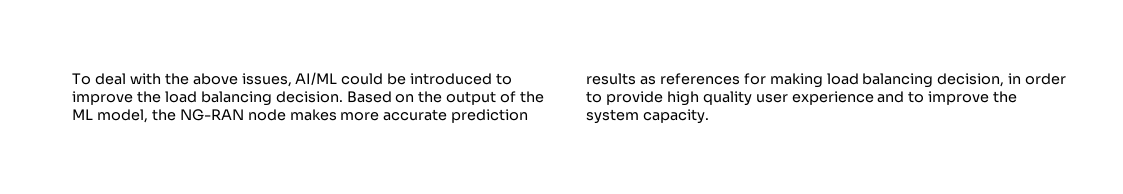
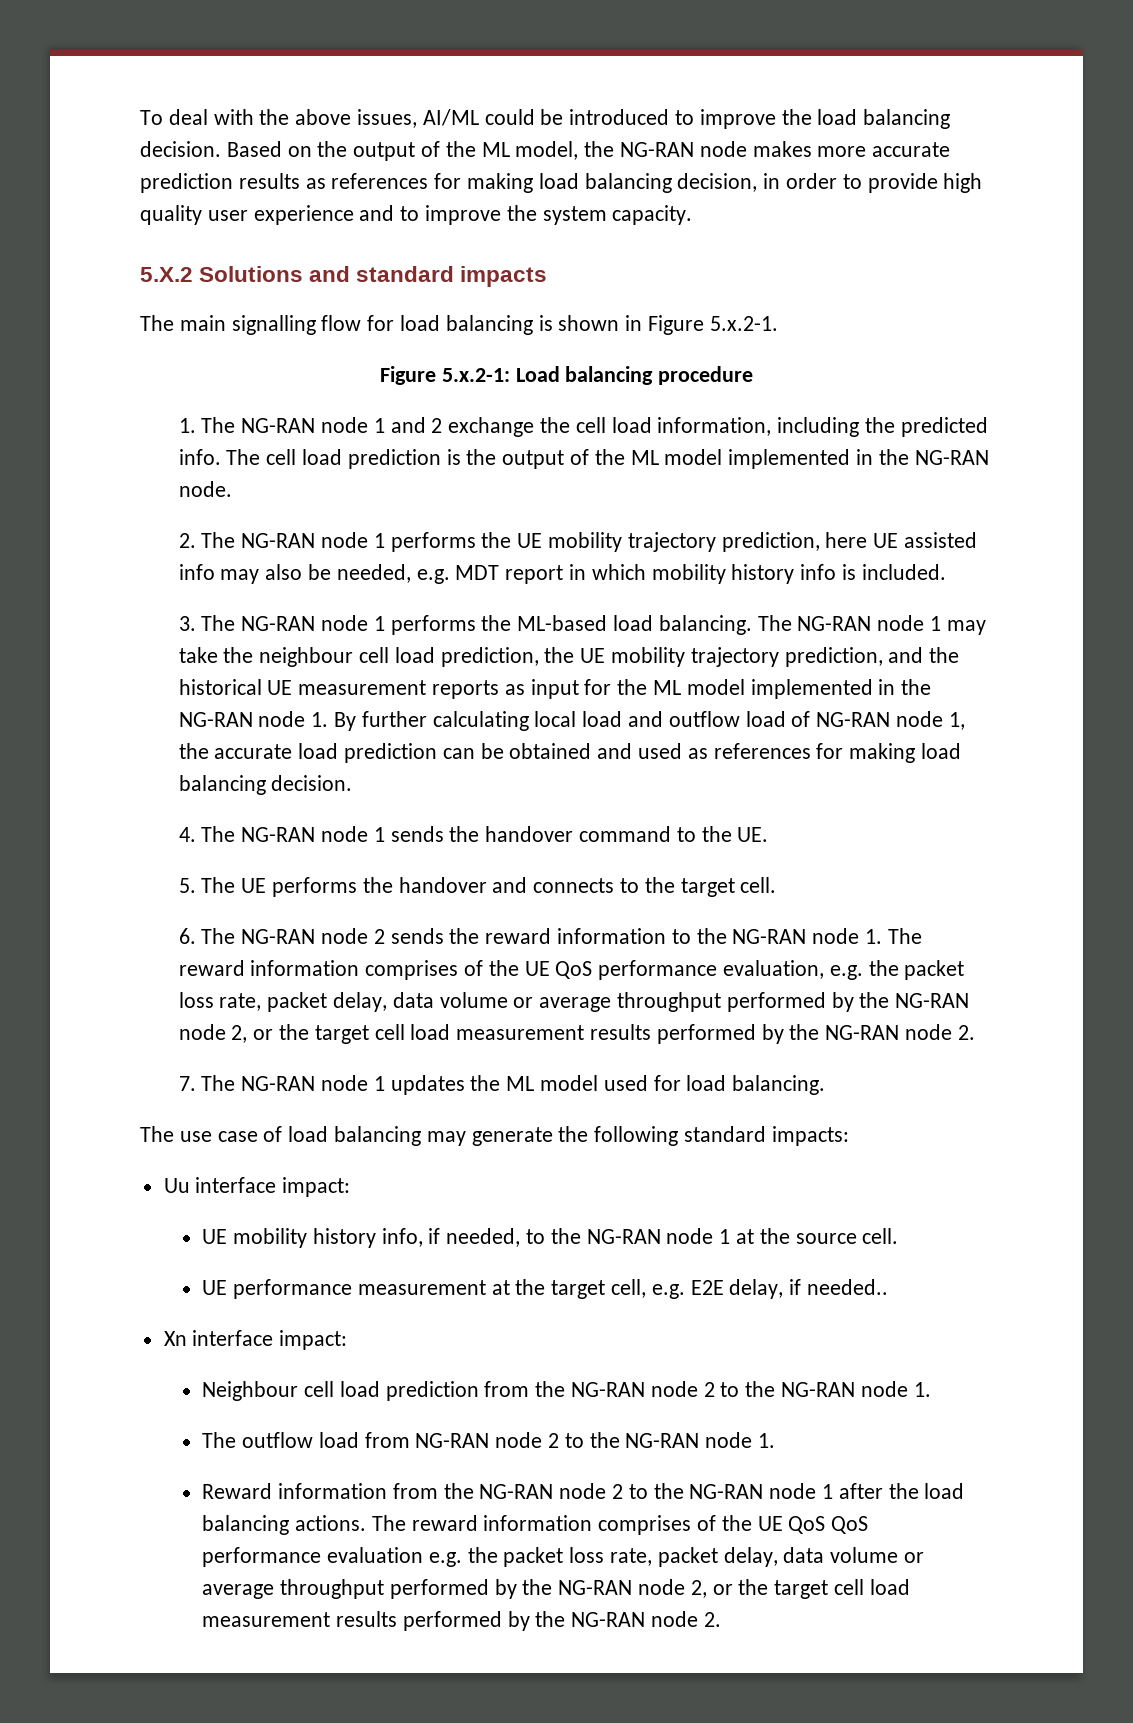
(709, 116) none -> [140,266,548,287] [140,315,778,335] [379,366,754,385] [178,417,988,437] [178,449,989,469] [178,481,232,497] [178,532,978,552] [178,564,946,584] [178,615,986,635] [178,647,960,667] [178,679,932,699] [178,711,965,731] [178,743,962,763] [178,775,353,795] [178,826,769,842] [178,877,777,897] [178,928,922,944] [178,960,965,980] [178,992,970,1012] [178,1024,975,1044] [178,1075,826,1095] [140,1126,849,1146] [163,1177,351,1197] [202,1228,899,1248] [202,1279,889,1299] [163,1330,348,1350] [202,1381,931,1401] [202,1432,776,1448] [202,1483,965,1499] [202,1515,869,1535] [202,1547,925,1567] [202,1579,910,1599] [202,1611,721,1631] // 5.X.2 Solutions and standard impacts // The main signalling flow for load balancing is shown in Figure 5.x.2-1. // Figure 5.x.2-1: Load balancing procedure // 1. The NG-RAN node 1 and 2 exchange the cell load information, including the predicted info. The cell load prediction is the output of the ML model implemented in the NG-RAN node. // 2. The NG-RAN node 1 performs the UE mobility trajectory prediction, here UE assisted info may also be needed, e.g. MDT report in which mobility history info is included. // 3. The NG-RAN node 1 performs the ML-based load balancing. The NG-RAN node 1 may take the neighbour cell load prediction, the UE mobility trajectory prediction, and the historical UE measurement reports as input for the ML model implemented in the NG-RAN node 1. By further calculating local load and outflow load of NG-RAN node 1, the accurate load prediction can be obtained and used as references for making load balancing decision. // 4. The NG-RAN node 1 sends the handover command to the UE. // 5. The UE performs the handover and connects to the target cell. // 6. The NG-RAN node 2 sends the reward information to the NG-RAN node 1. The reward information comprises of the UE QoS performance evaluation, e.g. the packet loss rate, packet delay, data volume or average throughput performed by the NG-RAN node 2, or the target cell load measurement results performed by the NG-RAN node 2. // 7. The NG-RAN node 1 updates the ML model used for load balancing. // The use case of load balancing may generate the following standard impacts: // Uu interface impact: // UE mobility history info, if needed, to the NG-RAN node 1 at the source cell. // UE performance measurement at the target cell, e.g. E2E delay, if needed.. // Xn interface impact: // Neighbour cell load prediction from the NG-RAN node 2 to the NG-RAN node 1. // The outflow load from NG-RAN node 2 to the NG-RAN node 1. // Reward information from the NG-RAN node 2 to the NG-RAN node 1 after the load balancing actions. The reward information comprises of the UE QoS QoS performance evaluation e.g. the packet loss rate, packet delay, data volume or average throughput performed by the NG-RAN node 2, or the target cell load measurement results performed by the NG-RAN node 2.

